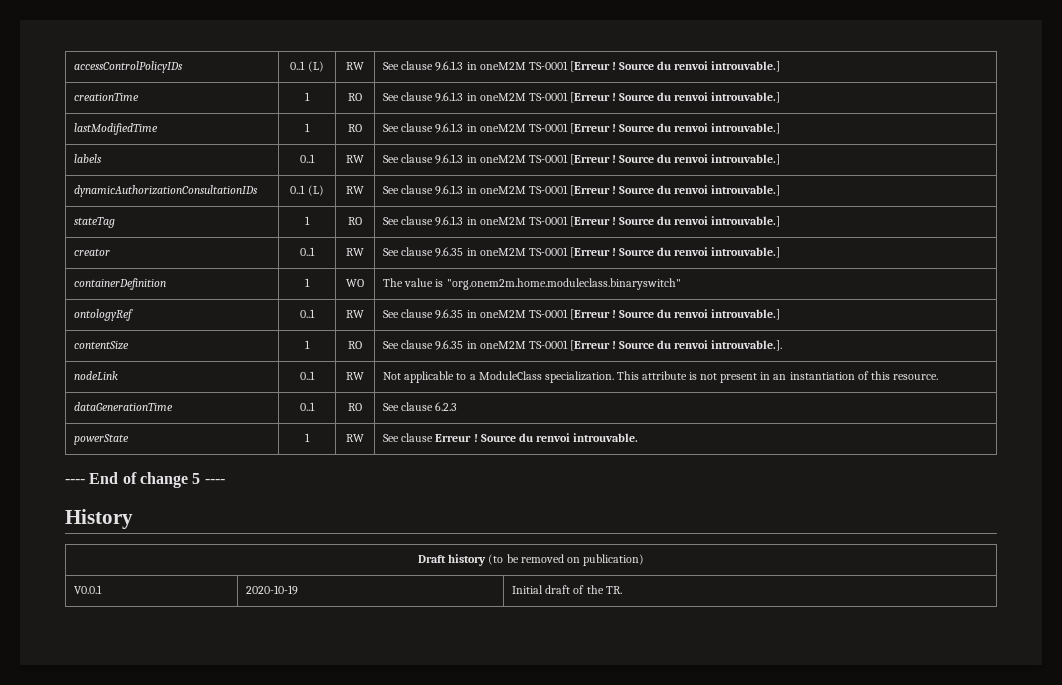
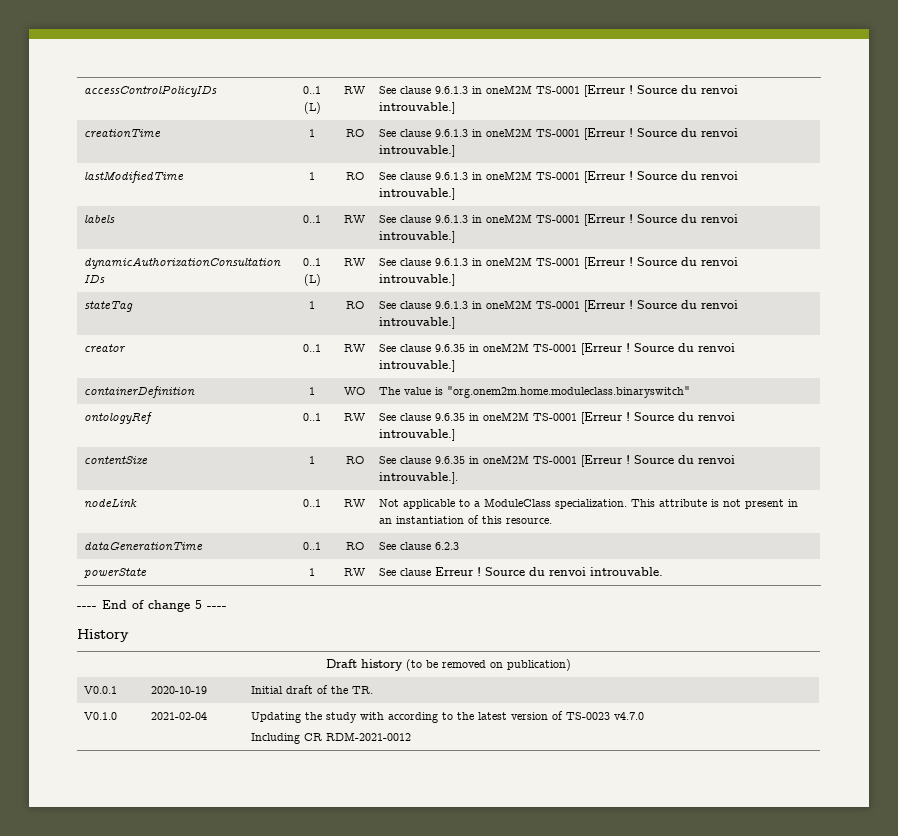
(622, 590) none -> [83,712,117,720] [150,712,207,720] [250,711,644,723] [250,732,411,744] // V0.1.0 | 2021-02-04 | Updating the study with according to the latest version of TS-0023 v4.7.0 // Including CR RDM-2021-0012

